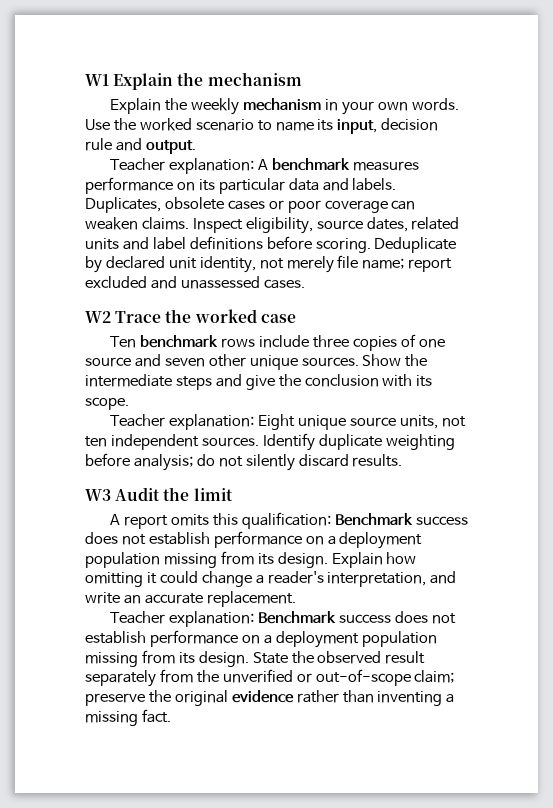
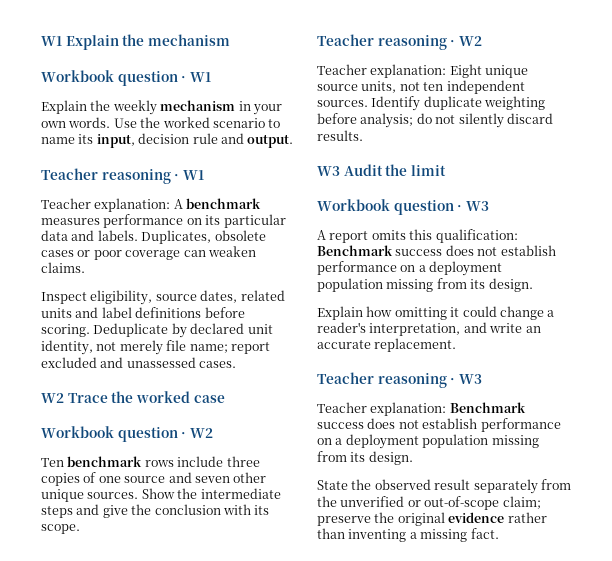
(302, 79) none -> [41,70,211,86] // Workbook question · W1
(196, 147) none -> [41,168,204,184] // Teacher reasoning · W1
(189, 223) none -> (85, 267) //
(296, 318) none -> [41,426,213,442] // Workbook question · W2
(129, 403) none -> [317,34,482,50] // Teacher reasoning · W2
(233, 494) none -> [317,199,489,215] // Workbook question · W3
(328, 560) none -> (533, 285) //
(296, 599) none -> [317,372,482,388] // Teacher reasoning · W3
(249, 659) none -> (413, 458) //

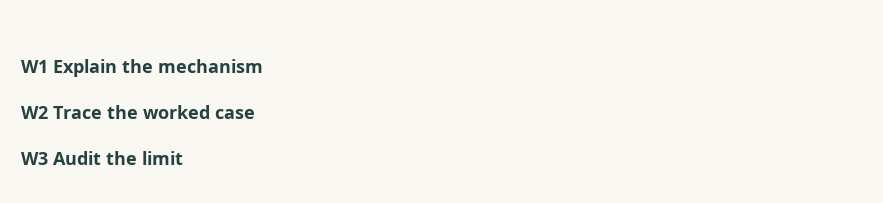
[41,70,211,86] [41,100,282,115] [41,117,281,128] [41,133,294,148] [41,168,204,184] [41,198,262,212] [41,214,286,228] [41,230,266,244] [41,246,256,260] [41,262,85,273] [41,290,285,305] [41,307,245,318] [41,323,273,338] [41,340,270,355] [41,357,237,368] // Workbook question · W1 // Explain the weekly mechanism in your own words. Use the worked scenario to name its input, decision rule and output. // Teacher reasoning · W1 // Teacher explanation: A benchmark measures performance on its particular data and labels. Duplicates, obsolete cases or poor coverage can weaken claims. // Inspect eligibility, source dates, related units and label definitions before scoring. Deduplicate by declared unit identity, not merely file name; report excluded and unassessed cases. -> (263, 66) none
[41,426,213,442] [41,456,260,467] [41,472,267,486] [41,488,281,502] [41,504,270,518] [41,524,80,534] [317,34,482,50] [317,64,529,78] [317,80,525,94] [317,96,546,111] [317,113,553,128] [317,130,363,141] [317,164,446,176] [317,199,489,215] [317,229,518,243] [317,245,556,256] [317,261,503,276] [317,278,533,292] [317,306,555,320] [317,322,541,336] [317,338,457,352] [317,372,482,388] [317,402,526,416] [317,418,561,432] [317,434,539,449] [317,451,413,465] [317,479,571,494] [317,496,541,510] [317,512,547,526] [317,528,499,542] Workbook question · W2 // Ten benchmark rows include three copies of one source and seven other unique sources. Show the intermediate steps and give the conclusion with its scope. // Teacher reasoning · W2 // Teacher explanation: Eight unique source units, not ten independent sources. Identify duplicate weighting before analysis; do not silently discard results. // W3 Audit the limit // Workbook question · W3 // A report omits this qualification: Benchmark success does not establish performance on a deployment population missing from its design. // Explain how omitting it could change a reader's interpretation, and write an accurate replacement. // Teacher reasoning · W3 // Teacher explanation: Benchmark success does not establish performance on a deployment population missing from its design. // State the observed result separately from the unverified or out-of-scope claim; preserve the original evidence rather than inventing a missing fact. -> [21,151,183,165] W3 Audit the limit

